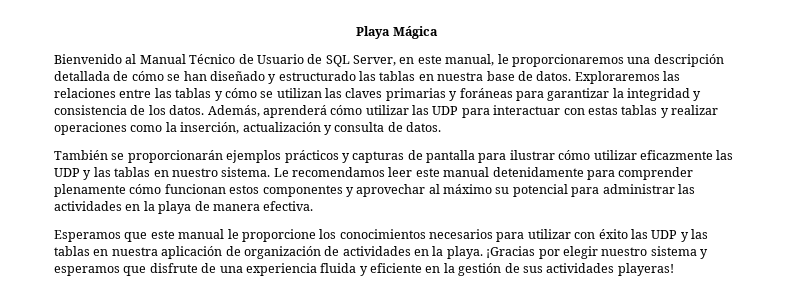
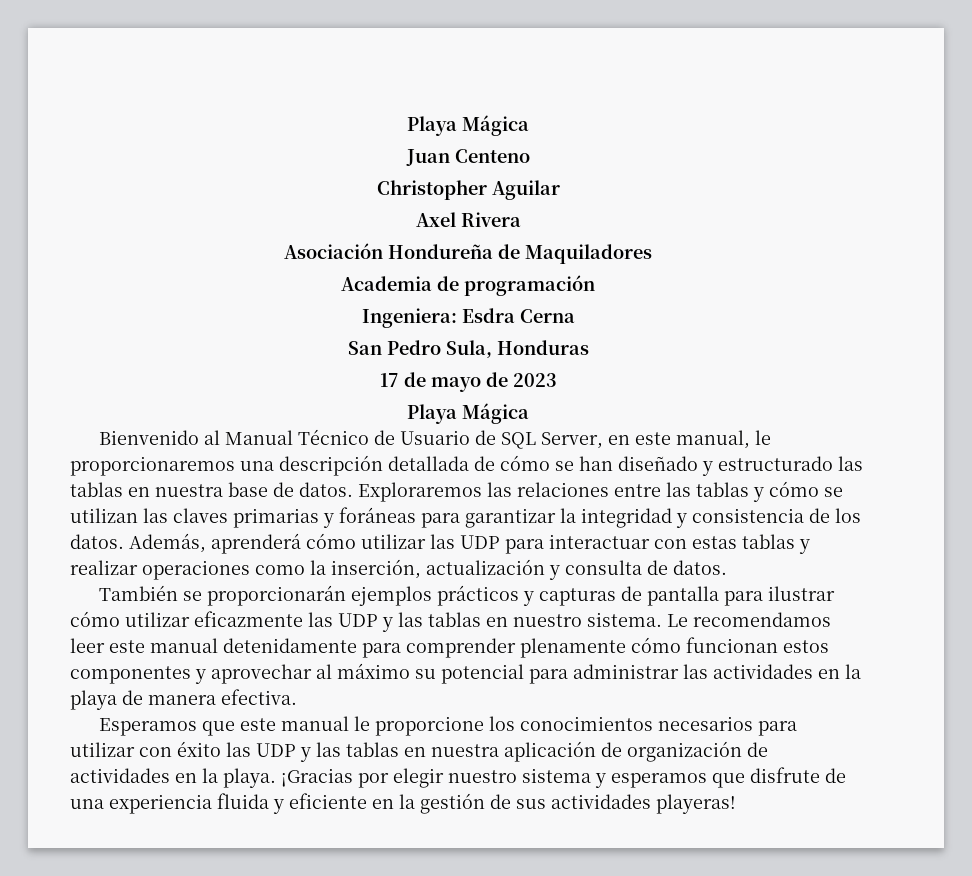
[356,26,438,39] Playa Mágica -> [407,115,529,136] [405,149,530,166] [376,180,560,200] [415,212,521,227] [284,243,652,264] [341,275,595,296] [361,308,575,328] [347,340,589,358] [379,372,557,392] [407,403,529,424] Playa Mágica // Juan Centeno // Christopher Aguilar // Axel Rivera // Asociación Hondureña de Maquiladores // Academia de programación // Ingeniera: Esdra Cerna // San Pedro Sula, Honduras // 17 de mayo de 2023 // Playa Mágica

